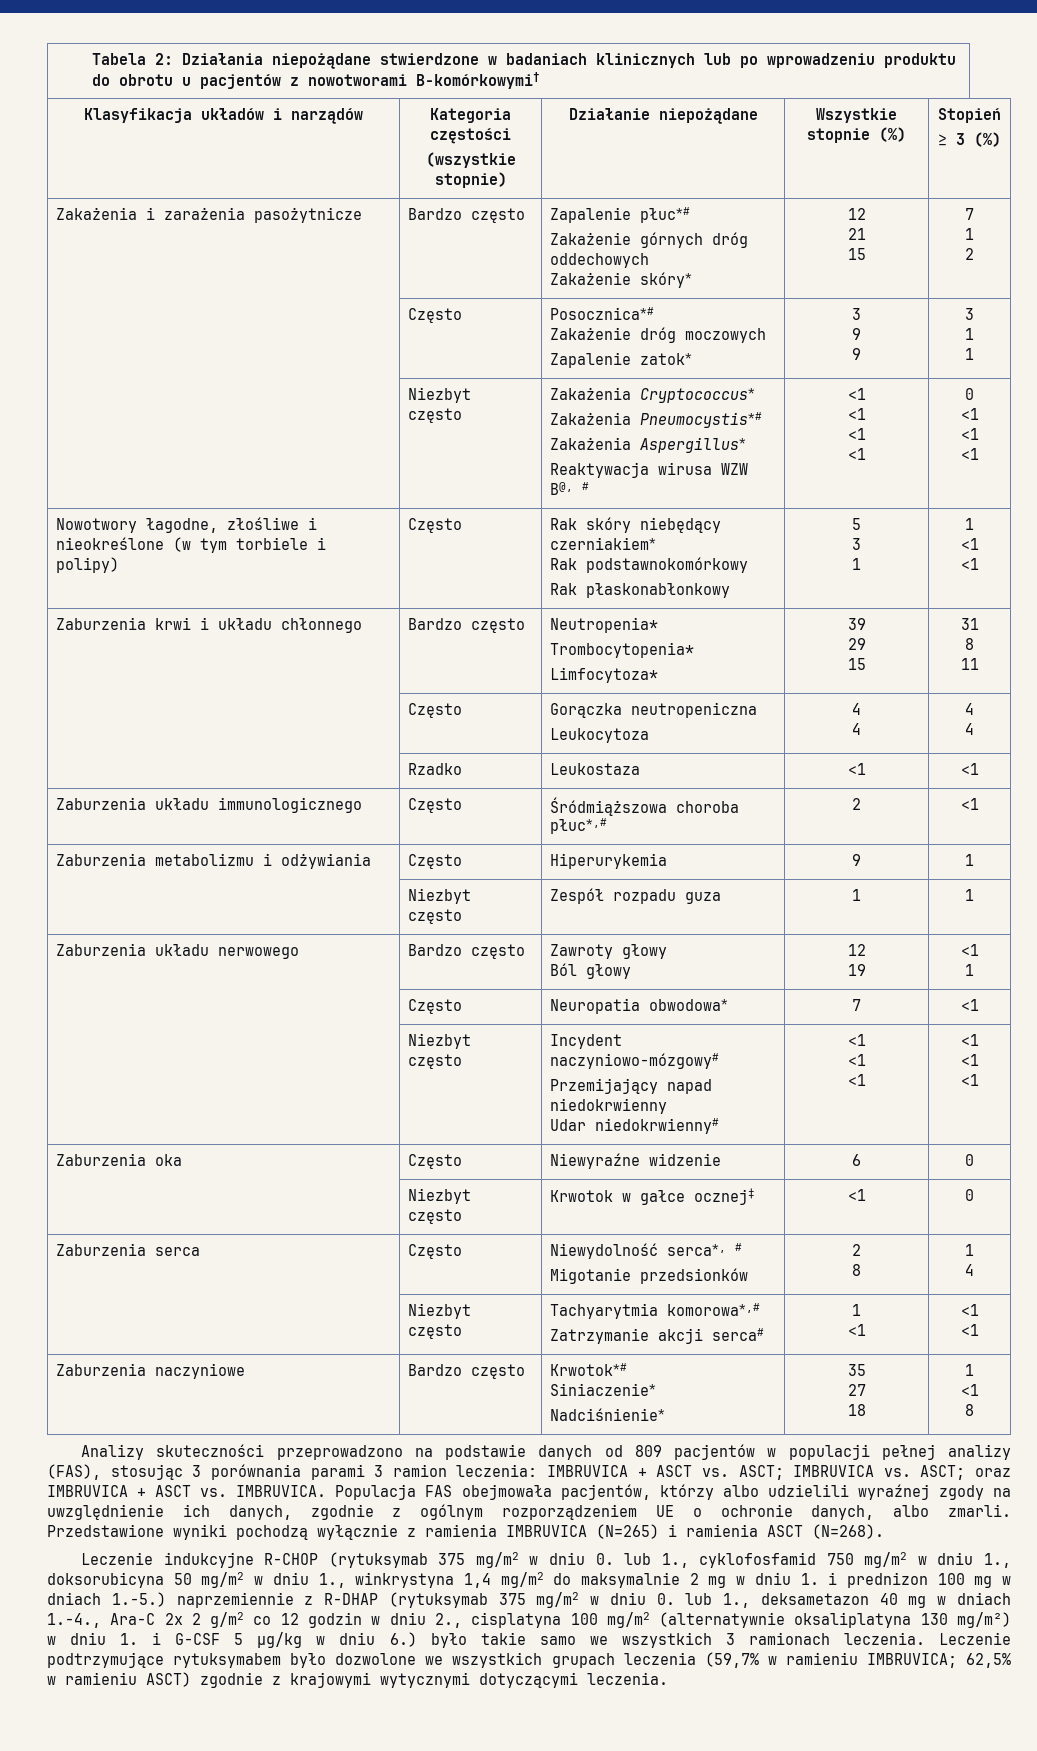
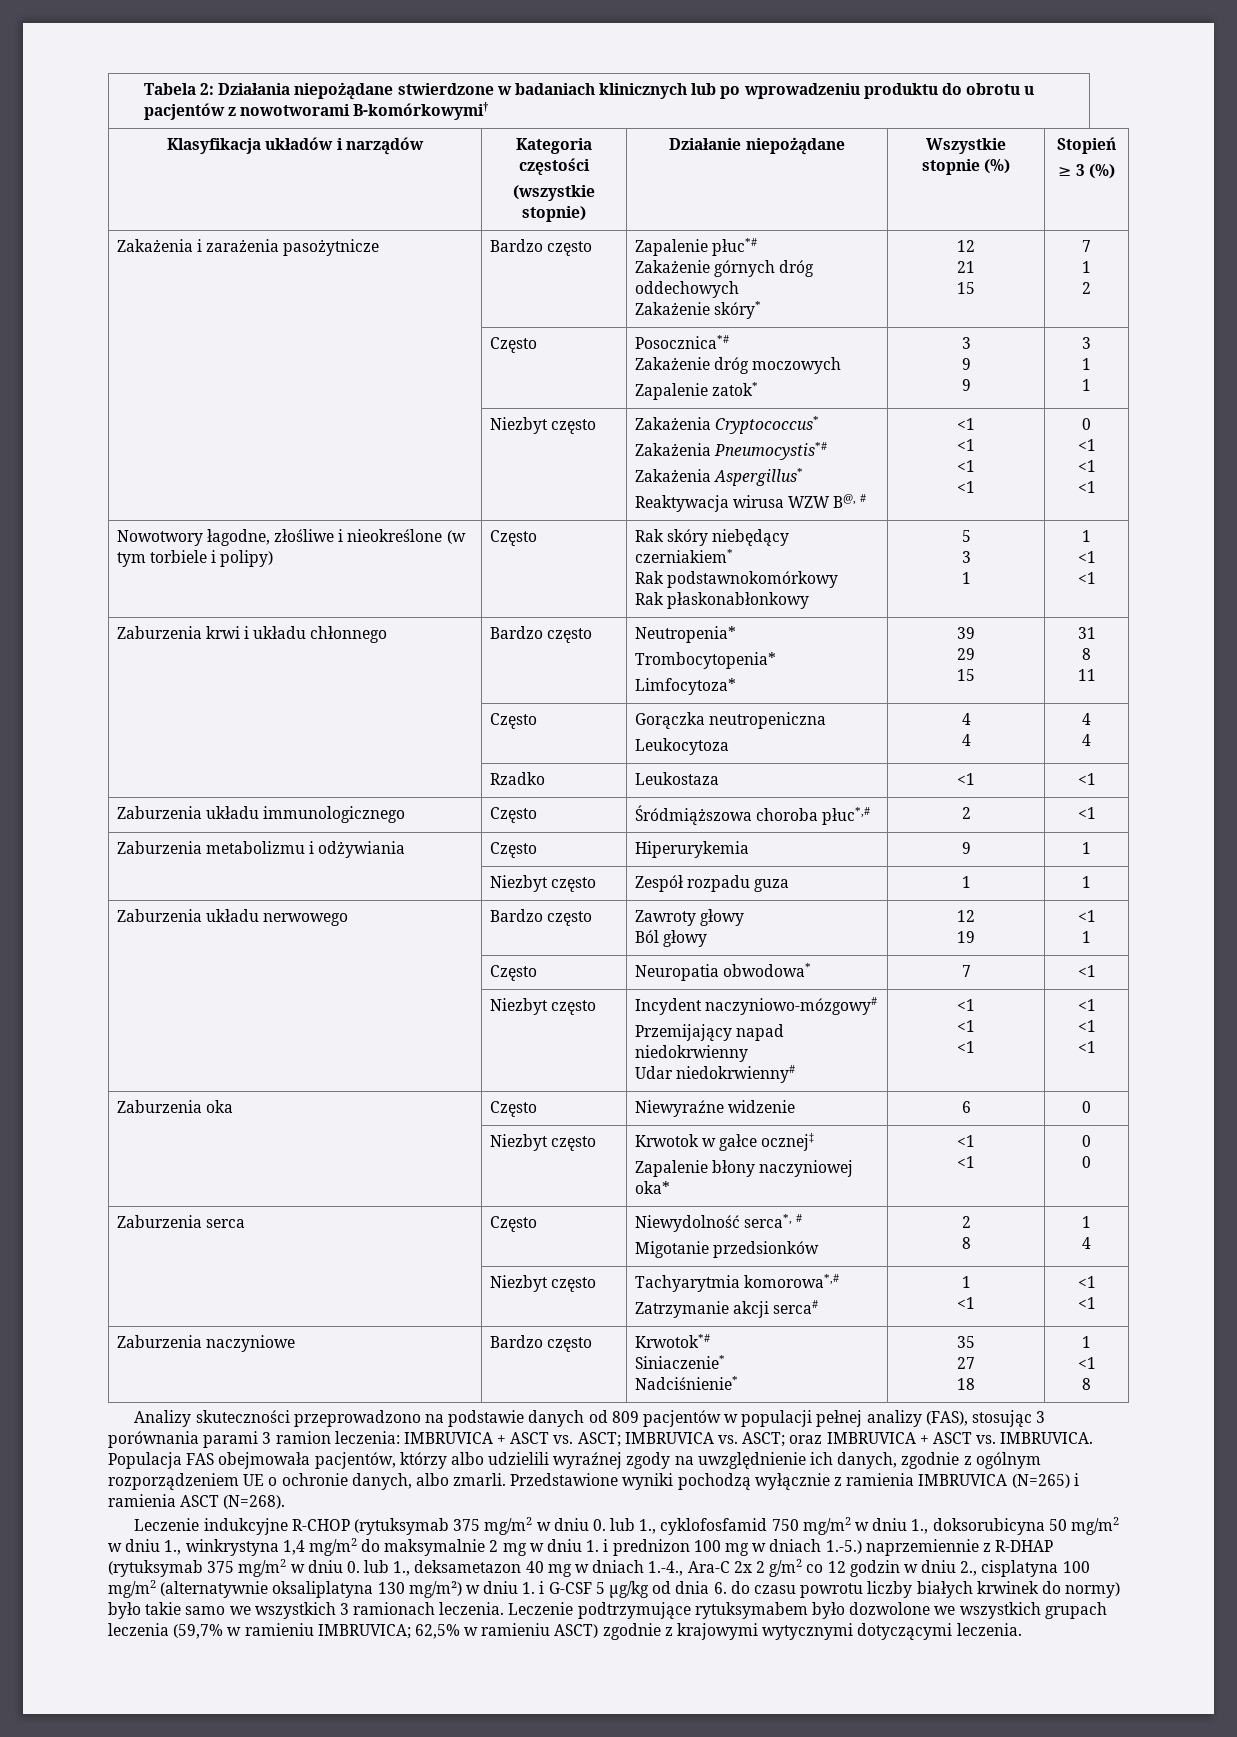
[847,1189,866,1201] [965,1189,974,1201] | <1 | 0 -> [634,1160,853,1177] [634,1181,670,1194] [957,1135,975,1147] [957,1156,975,1168] [1082,1135,1091,1147] [1082,1156,1091,1168] // Zapalenie błony naczyniowej oka* | <1 // <1 | 0 // 0
[316,1632,417,1647] w dniu 6.) -> [652,1581,1121,1598] od dnia 6. do czasu powrotu liczby białych krwinek do normy)

